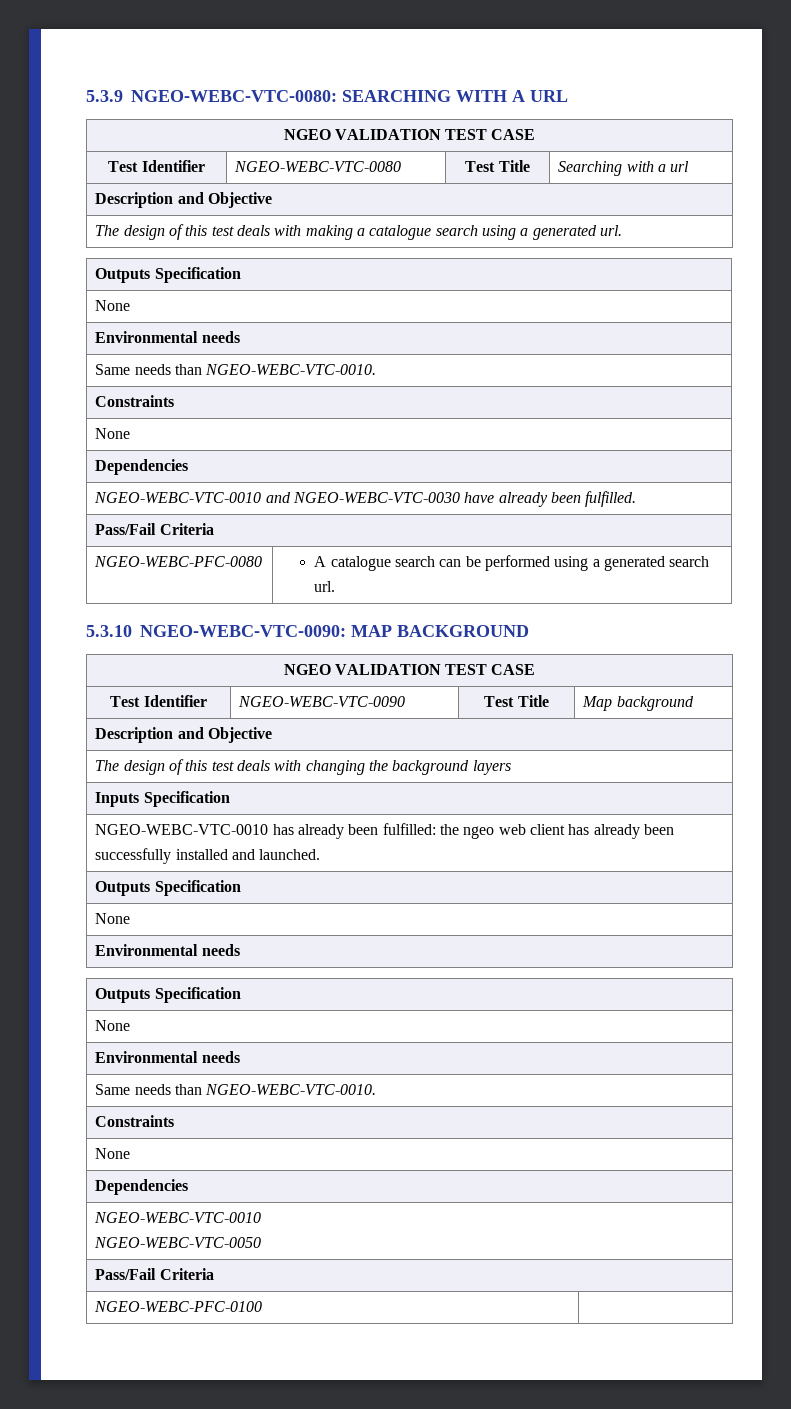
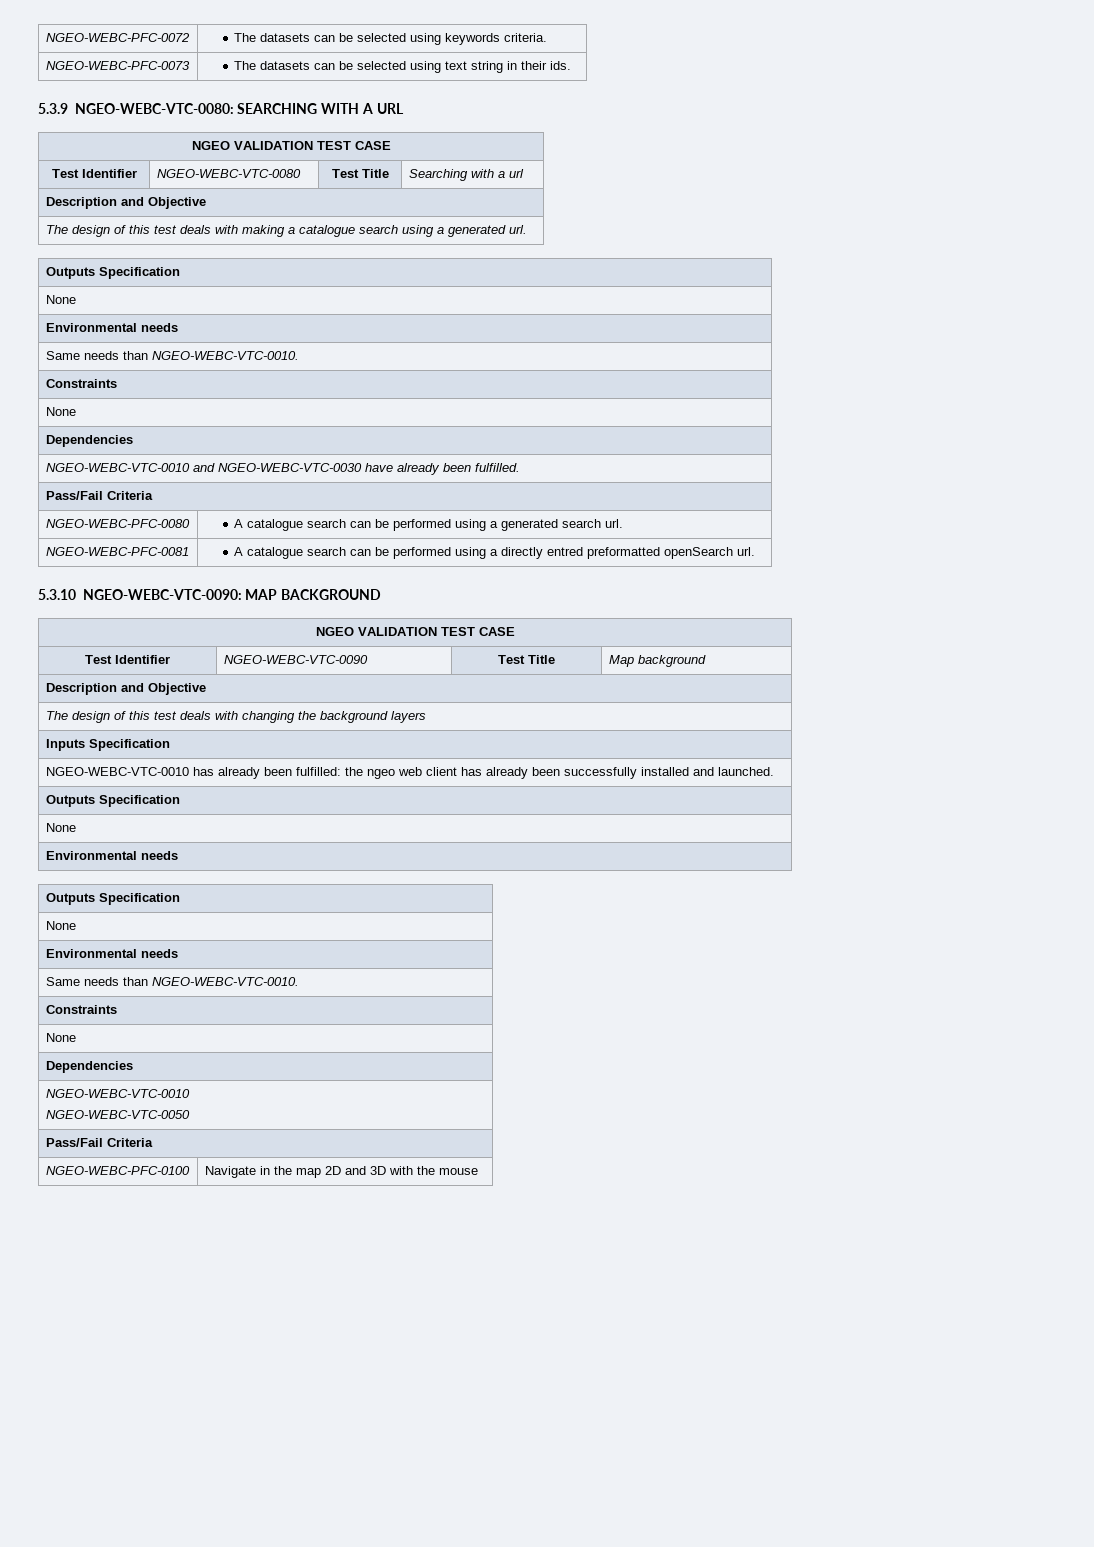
(86, 96) none -> [45,33,190,42] [234,33,548,45] [45,61,190,70] [234,61,572,73] NGEO-WEBC-PFC-0072 | The datasets can be selected using keywords criteria. // NGEO-WEBC-PFC-0073 | The datasets can be selected using text string in their ids. //
(336, 586) none -> [45,547,189,556] [234,547,756,559] // NGEO-WEBC-PFC-0081 | A catalogue search can be performed using a directly entred preformatted openSearch url.
(263, 1306) none -> [204,1166,478,1178] Navigate in the map 2D and 3D with the mouse

